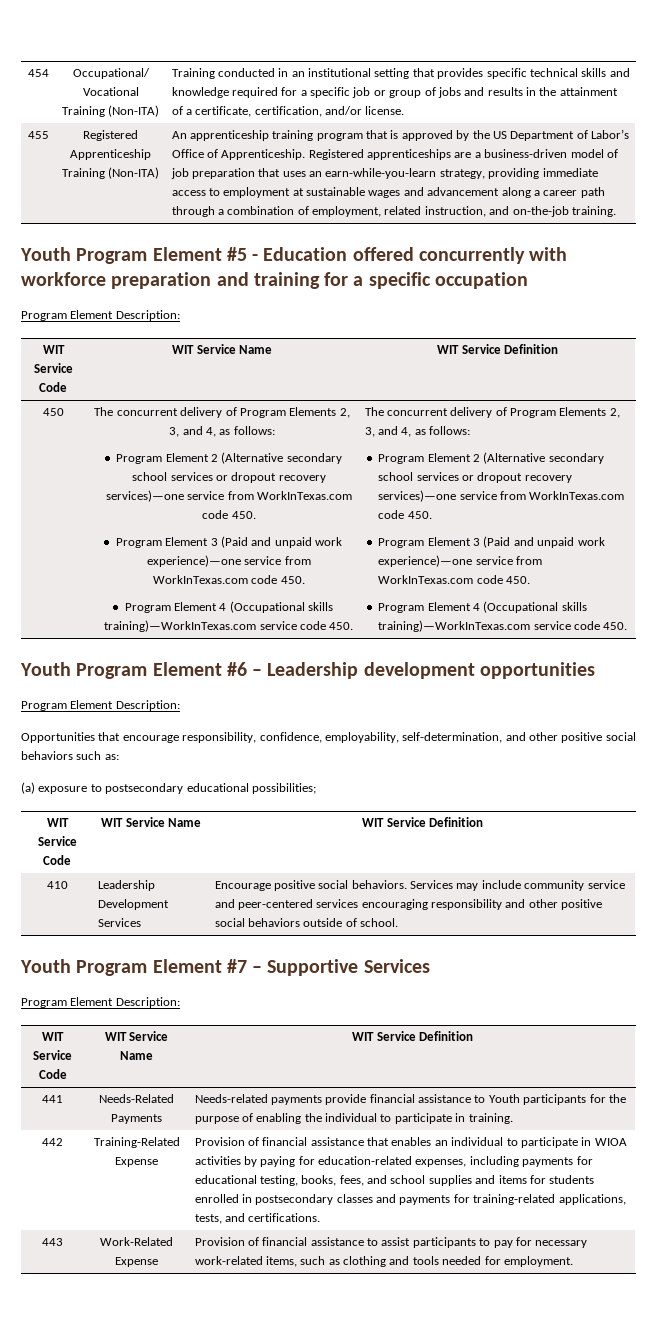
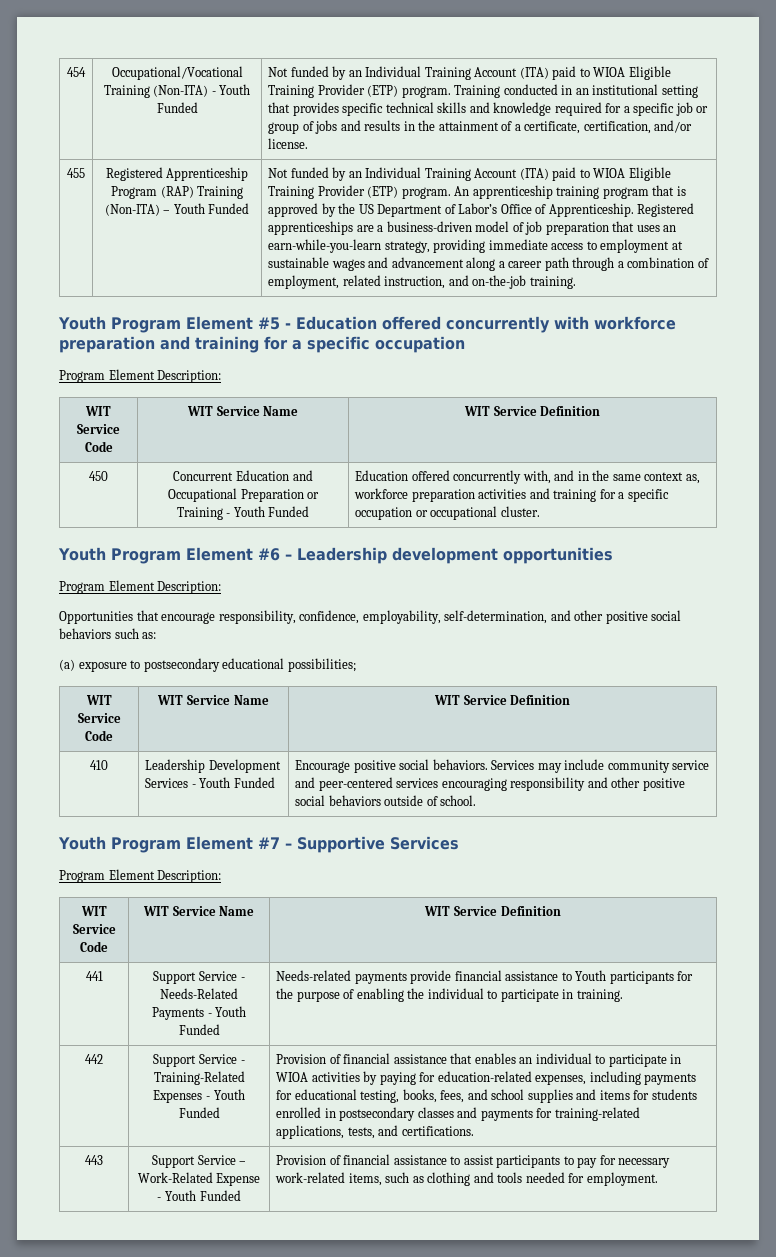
[72,68,150,79] [82,87,139,96] [61,105,160,117] Occupational/ Vocational Training (Non-ITA) | -> [111,66,243,80] [103,84,251,98] [156,102,198,113] [268,66,671,80] [268,84,451,98] Occupational/Vocational Training (Non-ITA) - Youth Funded | Not funded by an Individual Training Account (ITA) paid to WIOA Eligible Training Provider (ETP) program.
[61,167,160,179] Training (Non-ITA) | -> [110,186,244,199] [104,203,250,216] [268,167,671,181] [268,185,451,199] Program (RAP) Training (Non-ITA) – Youth Funded | Not funded by an Individual Training Account (ITA) paid to WIOA Eligible Training Provider (ETP) program.
[94,407,350,418] [169,426,275,437] [116,452,342,464] [132,472,326,483] [105,490,352,502] [202,510,256,519] [115,536,342,548] [147,555,311,567] [153,575,305,584] [124,601,334,613] [104,620,354,632] [364,407,620,418] [364,426,471,437] [378,452,604,464] [378,472,572,483] [378,490,625,502] [378,510,432,519] [378,536,605,548] [378,555,543,567] [378,575,531,584] [378,601,587,613] [378,620,628,632] The concurrent delivery of Program Elements 2, 3, and 4, as follows: // Program Element 2 (Alternative secondary school services or dropout recovery services)—one service from WorkInTexas.com code 450. // Program Element 3 (Paid and unpaid work experience)—one service from WorkInTexas.com code 450. // Program Element 4 (Occupational skills training)—WorkInTexas.com service code 450. | The concurrent delivery of Program Elements 2, 3, and 4, as follows: // Program Element 2 (Alternative secondary school services or dropout recovery services)—one service from WorkInTexas.com code 450. // Program Element 3 (Paid and unpaid work experience)—one service from WorkInTexas.com code 450. // Program Element 4 (Occupational skills training)—WorkInTexas.com service code 450. -> [173,470,313,481] [167,488,320,502] [176,506,310,520] [355,470,700,484] [354,488,669,502] [355,506,540,520] Concurrent Education and Occupational Preparation or Training - Youth Funded | Education offered concurrently with, and in the same context as, workforce preparation activities and training for a specific occupation or occupational cluster.
(141, 922) none -> [191,777,275,788] - Youth Funded
(63, 1099) none -> [153,971,245,984] Support Service -
(162, 1119) none -> [207,1006,247,1017] [178,1024,220,1035] - Youth Funded
[93,1137,180,1148] [115,1157,158,1167] Training-Related Expense -> [153,1054,245,1067] [153,1071,245,1085] [153,1089,245,1103] [178,1107,220,1118] Support Service - Training-Related Expenses - Youth Funded
(63, 1242) none -> [151,1155,247,1168] Support Service –
(158, 1262) none -> [157,1190,241,1201] - Youth Funded

